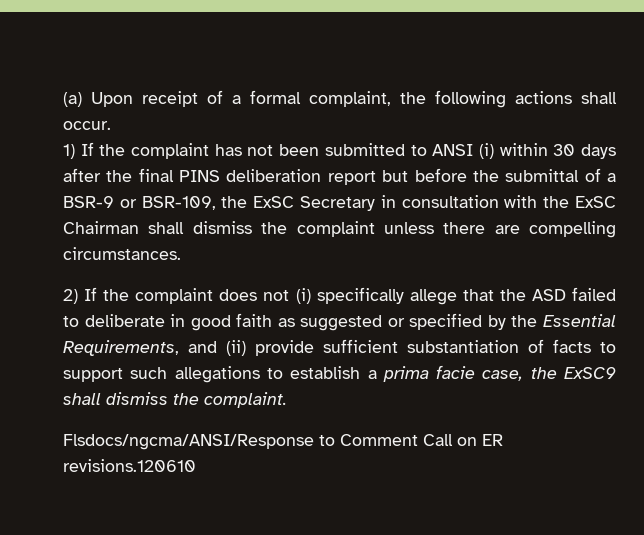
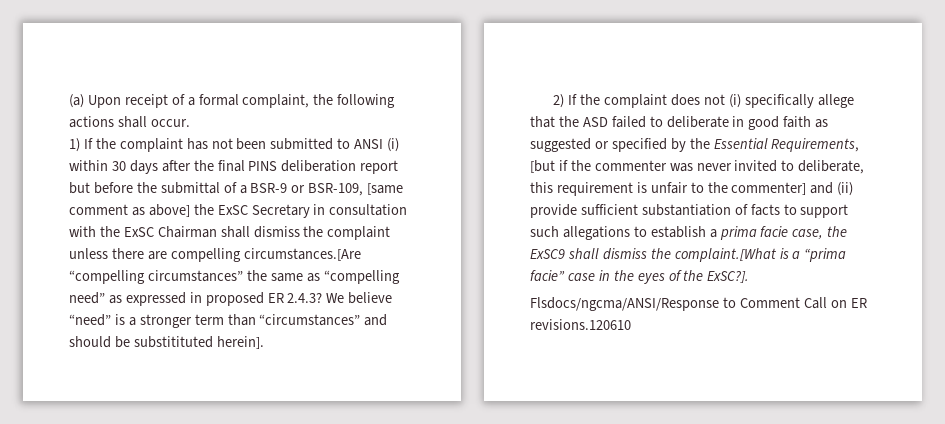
(216, 203) none -> [367,183,404,195] [69,204,190,217] [same comment as above]
[63,247,181,260] circumstances. -> [243,248,361,261] [69,270,400,284] [69,292,393,306] [69,314,388,328] [69,336,264,349] circumstances.[Are “compelling circumstances” the same as “compelling need” as expressed in proposed ER 2.4.3? We believe “need” is a stronger term than “circumstances” and should be substitituted herein].
(179, 348) none -> [530,160,865,174] [530,182,807,196] [but if the commenter was never invited to deliberate, this requirement is unfair to the commenter]
[204,392,287,408] complaint. -> [674,248,847,262] [530,270,750,284] complaint.[What is a “prima facie” case in the eyes of the ExSC?].

